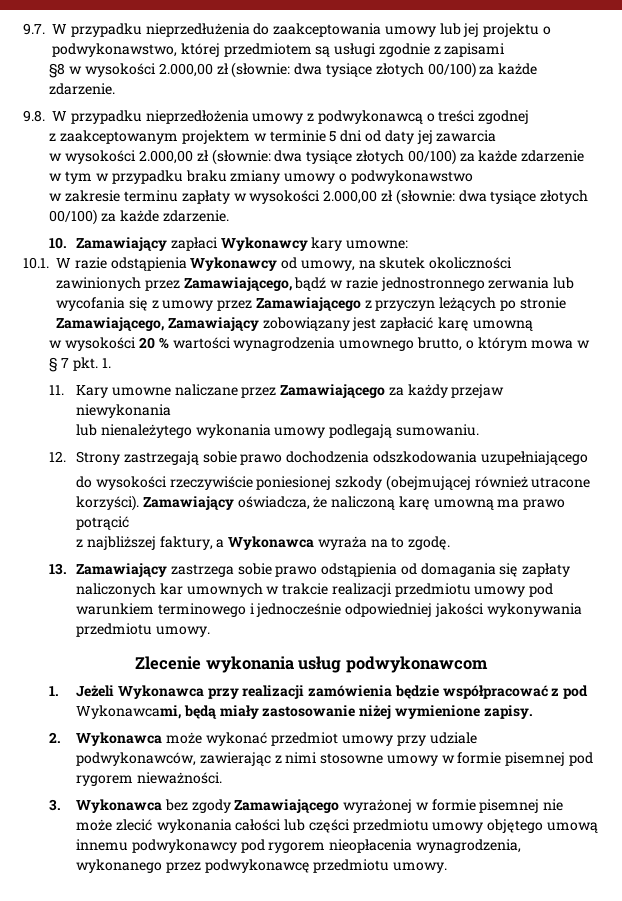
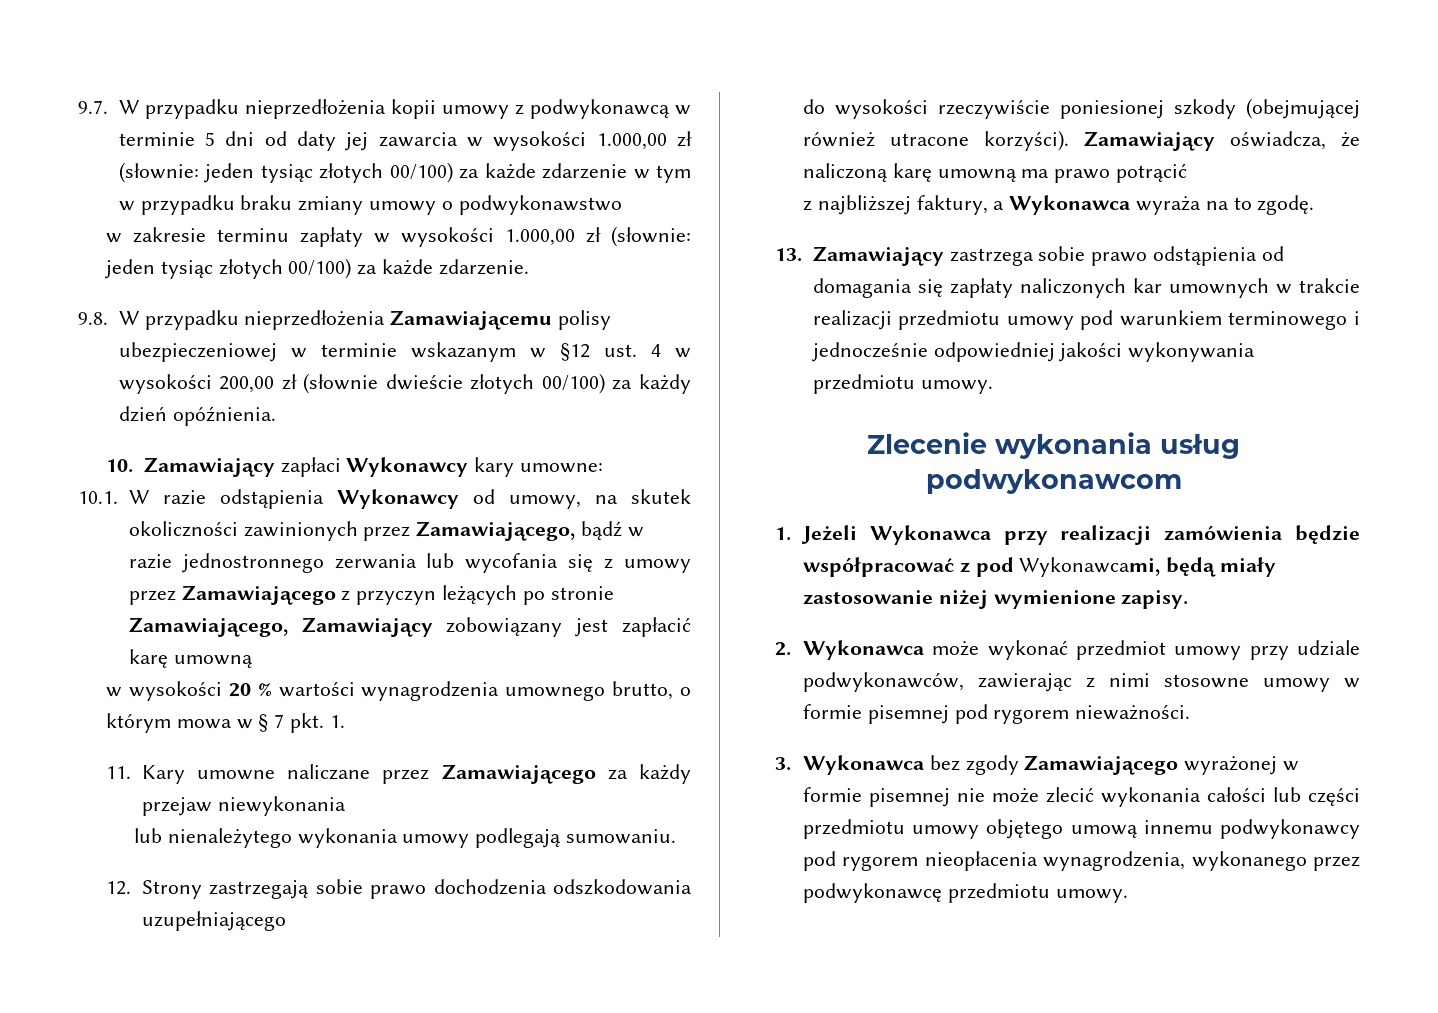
[145,23,552,37] [52,43,506,57] [49,62,538,78] [49,83,116,95] [23,110,249,124] nieprzedłużenia do zaakceptowania umowy lub jej projektu o podwykonawstwo, której przedmiotem są usługi zgodnie z zapisami // §8 w wysokości 2.000,00 zł (słownie: dwa tysiące złotych 00/100) za każde zdarzenie. // 9.8. W przypadku nieprzedłożenia -> [244,99,436,119] nieprzedłożenia kopii
[426,110,530,124] [49,130,251,144] o treści zgodnej // z zaakceptowanym projektem -> (670, 109) none
[49,149,353,165] // w wysokości 2.000,00 zł (słownie: dwa tysiące -> [467,131,692,151] [118,162,313,183] w wysokości 1.000,00 zł (słownie: jeden tysiąc
[323,189,589,205] [49,209,229,225] 2.000,00 zł (słownie: dwa tysiące złotych 00/100) za każde zdarzenie. -> [505,226,691,247] [105,258,529,279] [78,310,611,330] [118,342,691,362] [118,373,691,394] [118,406,276,426] 1.000,00 zł (słownie: jeden tysiąc złotych 00/100) za każde zdarzenie. // 9.8. W przypadku nieprzedłożenia Zamawiającemu polisy ubezpieczeniowej w terminie wskazanym w §12 ust. 4 w wysokości 200,00 zł (słownie dwieście złotych 00/100) za każdy dzień opóźnienia.

